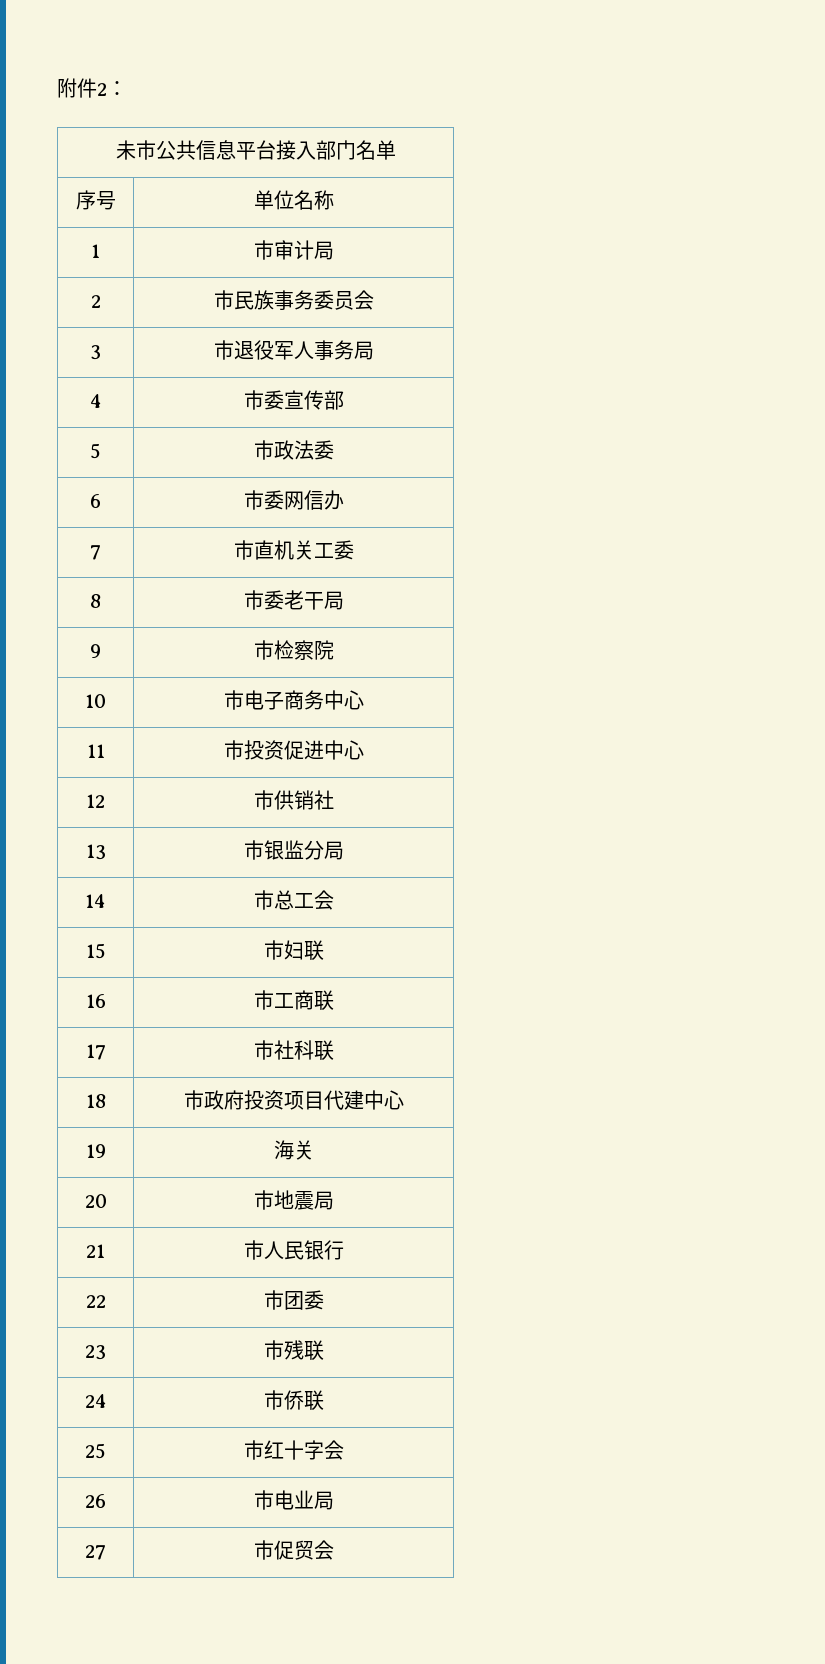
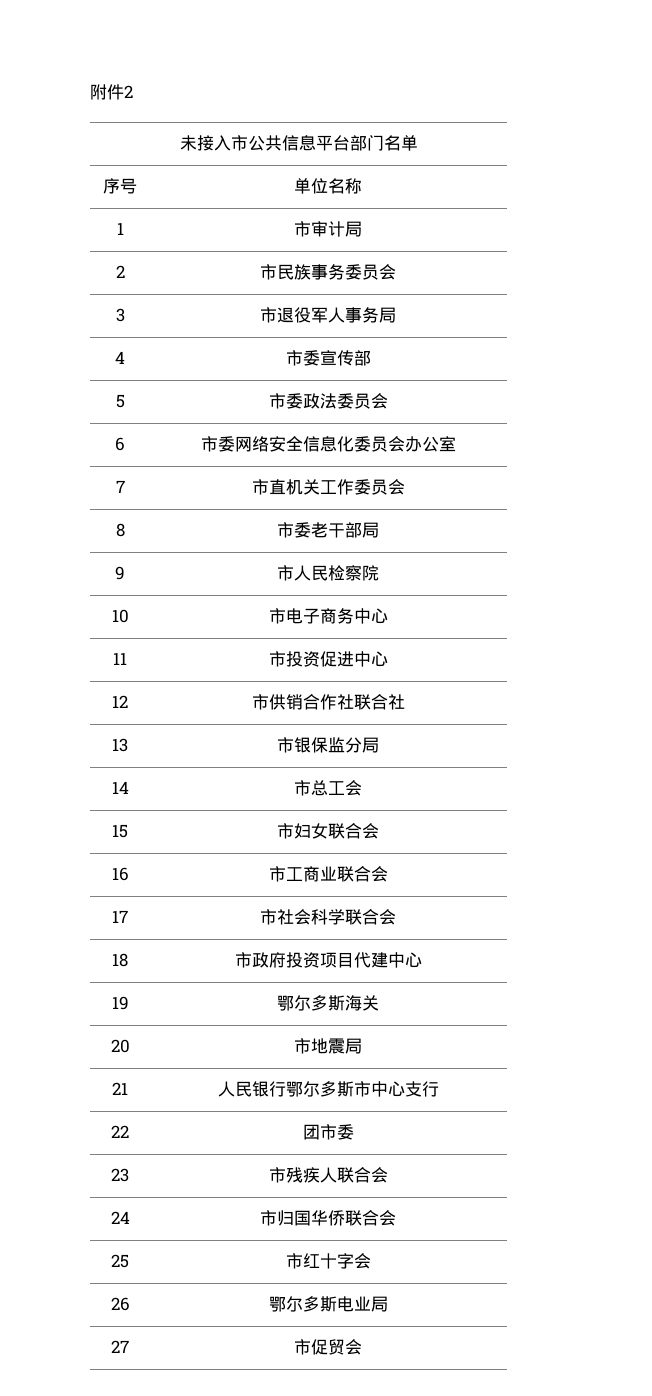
[107,81,127,96] ： -> (133, 91) none
(136, 150) none -> [196,135,231,151] 接入
[275,140,316,160] 接入 -> (350, 143) none
(274, 450) none -> [285,393,303,409] 委
(334, 450) none -> [353,393,388,409] 员会
[303,490,324,510] 信 -> [251,436,405,452] 络安全信息化委员会
(344, 500) none -> [421,436,456,452] 公室
[333,540,354,560] 委 -> [336,479,405,495] 作委员会
(324, 601) none -> [345,522,362,538] 部
(274, 650) none -> [294,565,328,581] 人民
(314, 800) none -> [302,694,388,710] 合作社联合
(284, 850) none -> [311,737,328,753] 保
[303,940,324,961] 联 -> [311,823,379,839] 女联合会
[313,990,334,1011] 联 -> [319,866,388,882] 业联合会
[293,1040,334,1061] 科联 -> [294,909,396,925] 会科学联合会
(106, 1151) none -> [277,995,345,1011] 鄂尔多斯
[243,1240,264,1260] 市 -> (128, 1088) none
(344, 1250) none -> [285,1081,439,1097] 鄂尔多斯市中心支行
[263,1290,304,1310] 市团 -> [302,1124,337,1140] 团市
[303,1340,324,1361] 联 -> [302,1167,388,1183] 疾人联合会
(284, 1400) none -> [277,1210,328,1226] 归国华
(324, 1400) none -> [362,1210,396,1226] 合会
[253,1490,274,1510] 市 -> [268,1296,337,1312] 鄂尔多斯

